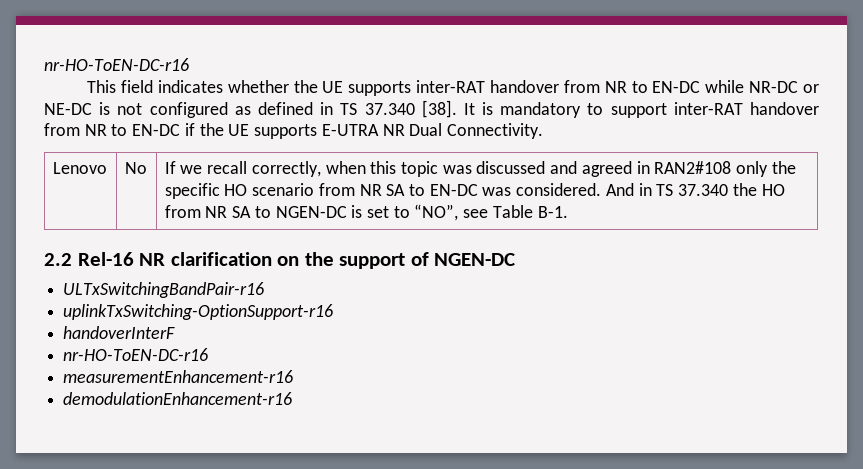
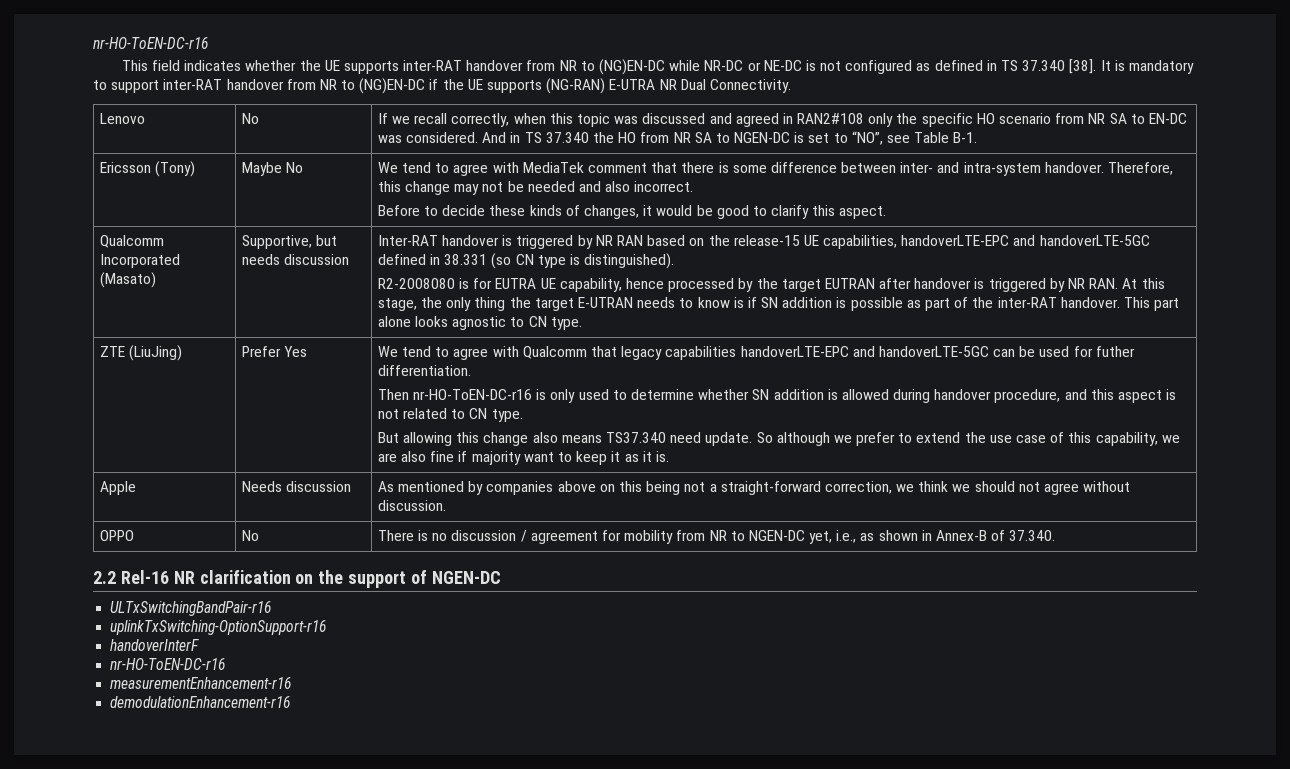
[652,81,701,93] EN-DC -> [598,59,665,75] (NG)EN-DC
[132,124,181,136] EN-DC -> [359,78,426,94] (NG)EN-DC
(318, 131) none -> [546,78,606,94] (NG-RAN)
(568, 212) none -> [99,161,196,177] [241,162,304,176] [377,162,1174,176] [377,181,694,195] [377,205,887,219] [99,235,164,248] [99,254,180,268] [99,272,156,288] [241,235,338,249] [241,254,350,265] [377,235,1150,249] [377,253,675,269] [377,278,1165,292] [377,297,1180,311] [377,316,582,330] [99,345,183,361] [241,346,308,357] [377,346,1135,360] [377,365,471,376] [377,389,1177,403] [377,408,523,422] [377,432,1180,446] [377,451,669,465] [99,481,136,495] [241,481,352,492] [377,481,1131,495] [377,500,446,511] [99,530,134,541] [241,530,259,541] [377,530,1056,544] // Ericsson (Tony) | Maybe No | We tend to agree with MediaTek comment that there is some difference between inter- and intra-system handover. Therefore, this change may not be needed and also incorrect. // Before to decide these kinds of changes, it would be good to clarify this aspect. // Qualcomm Incorporated (Masato) | Supportive, but needs discussion | Inter-RAT handover is triggered by NR RAN based on the release-15 UE capabilities, handoverLTE-EPC and handoverLTE-5GC defined in 38.331 (so CN type is distinguished). // R2-2008080 is for EUTRA UE capability, hence processed by the target EUTRAN after handover is triggered by NR RAN. At this stage, the only thing the target E-UTRAN needs to know is if SN addition is possible as part of the inter-RAT handover. This part alone looks agnostic to CN type. // ZTE (LiuJing) | Prefer Yes | We tend to agree with Qualcomm that legacy capabilities handoverLTE-EPC and handoverLTE-5GC can be used for futher differentiation. // Then nr-HO-ToEN-DC-r16 is only used to determine whether SN addition is allowed during handover procedure, and this aspect is not related to CN type. // But allowing this change also means TS37.340 need update. So although we prefer to extend the use case of this capability, we are also fine if majority want to keep it as it is. // Apple | Needs discussion | As mentioned by companies above on this being not a straight-forward correction, we think we should not agree without discussion. // OPPO | No | There is no discussion / agreement for mobility from NR to NGEN-DC yet, i.e., as shown in Annex-B of 37.340.

